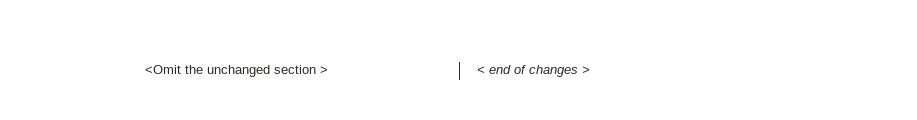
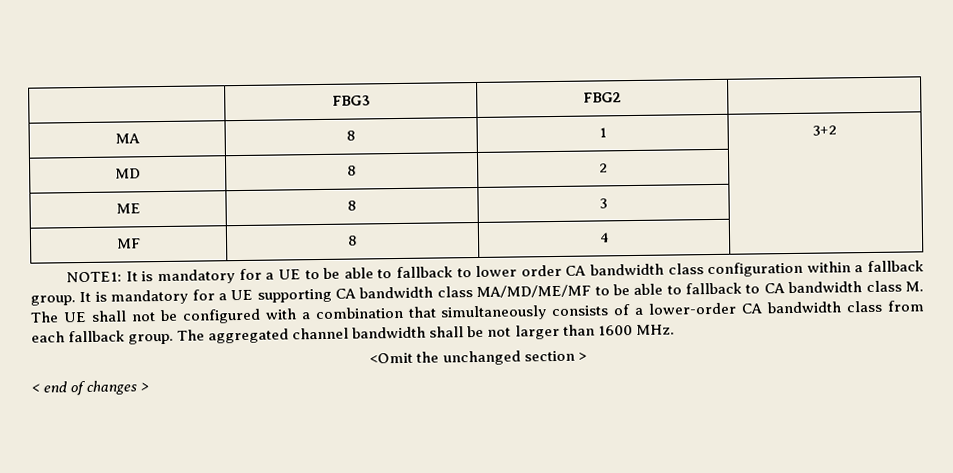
(145, 69) none -> [331,95,371,106] [583,92,622,103] [114,133,140,144] [346,130,356,141] [598,127,607,138] [812,125,837,136] [115,168,141,179] [347,165,357,176] [599,163,608,173] [115,203,141,214] [347,200,357,211] [599,198,608,209] [116,238,141,249] [347,235,358,246] [598,232,610,243] [66,260,925,285] [30,280,925,306] [30,300,925,324] [31,324,675,345] | FBG3 | FBG2 | // MA | 8 | 1 | 3+2 // MD | 8 | 2 | // ME | 8 | 3 | // MF | 8 | 4 | // NOTE1: It is mandatory for a UE to be able to fallback to lower order CA bandwidth class configuration within a fallback group. It is mandatory for a UE supporting CA bandwidth class MA/MD/ME/MF to be able to fallback to CA bandwidth class M. The UE shall not be configured with a combination that simultaneously consists of a lower-order CA bandwidth class from each fallback group. The aggregated channel bandwidth shall be not larger than 1600 MHz. //

